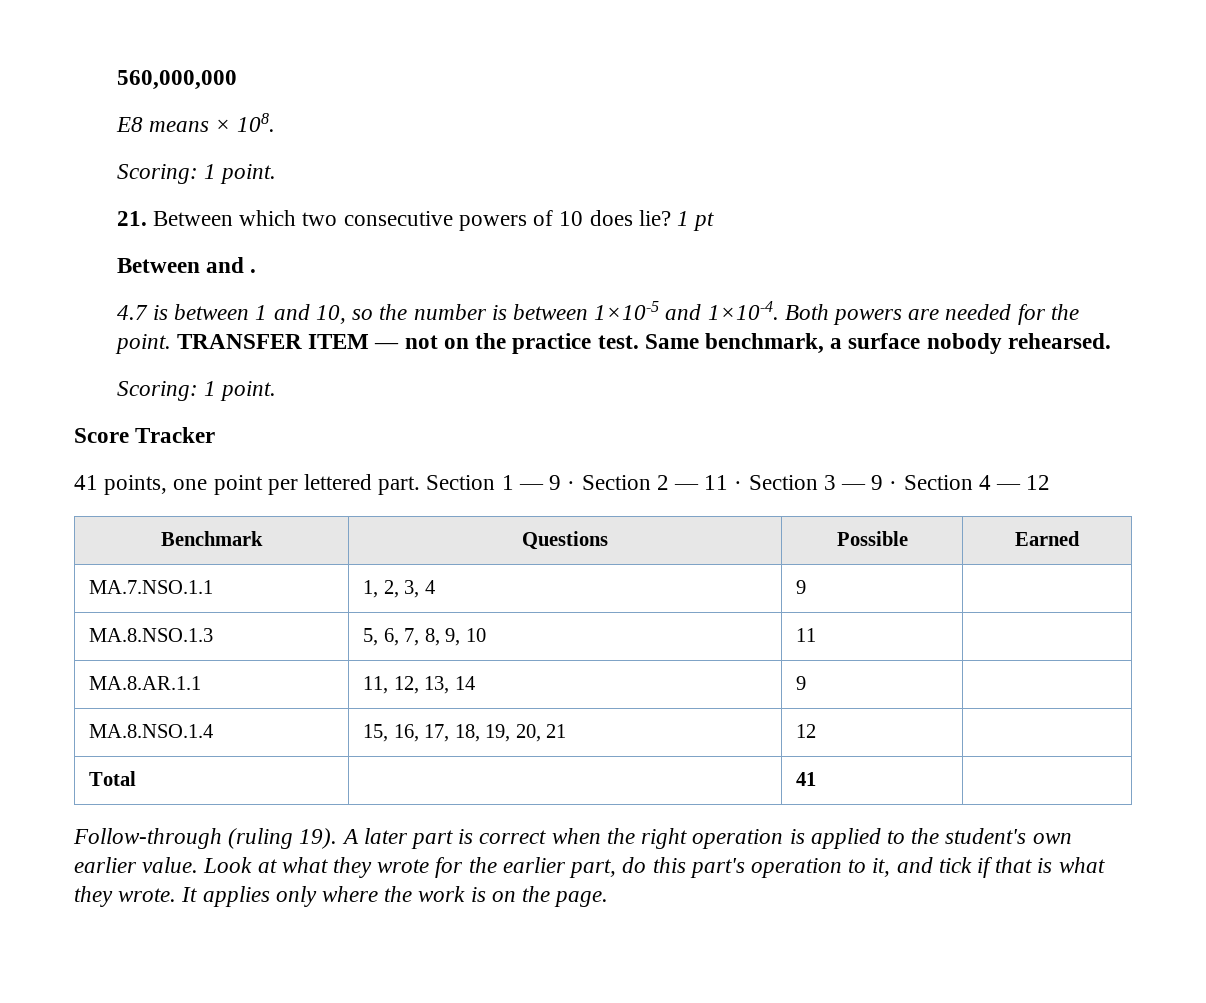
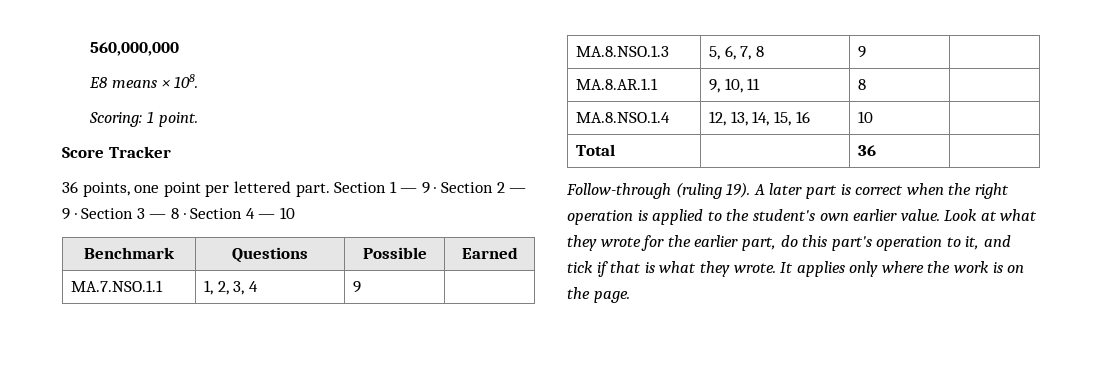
[116,210,715,231] [116,257,257,273] [116,301,1079,325] [114,333,1111,354] [116,381,277,401] // 21. Between which two consecutive powers of 10 does lie? 1 pt // Between and . // 4.7 is between 1 and 10, so the number is between 1×10-5 and 1×10-4. Both powers are needed for the point. TRANSFER ITEM — not on the practice test. Same benchmark, a surface nobody rehearsed. // Scoring: 1 point. -> (198, 119) none
[74,475,98,490] 41 -> [62,181,78,193] 36
[704,475,729,490] 11 -> [62,208,70,220] 9
[871,475,884,490] 9 -> [170,208,179,219] 8
[1026,475,1051,490] 12 -> [279,207,295,219] 10
[424,628,486,646] [796,628,817,642] [89,676,202,690] [363,676,475,694] [796,676,807,690] [89,724,214,738] [363,724,567,742] [796,724,817,738] 8, 9, 10 | 11 | // MA.8.AR.1.1 | 11, 12, 13, 14 | 9 | // MA.8.NSO.1.4 | 15, 16, 17, 18, 19, 20, 21 | 12 -> [756,46,765,57] [858,46,867,58] [576,78,659,90] [709,78,761,93] [858,79,867,90] [576,111,671,123] [709,111,810,126] [858,111,874,123] 8 | 9 | // MA.8.AR.1.1 | 9, 10, 11 | 8 | // MA.8.NSO.1.4 | 12, 13, 14, 15, 16 | 10
[796,772,817,786] 41 -> [858,145,877,156] 36

